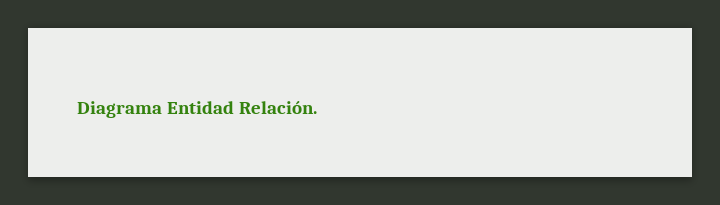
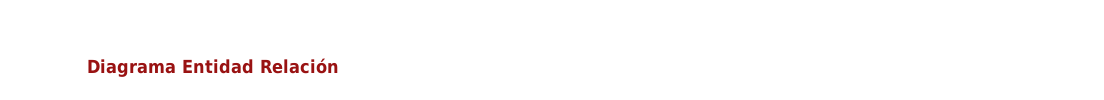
[238,101,317,114] Relación. -> [260,58,339,74] Relación

